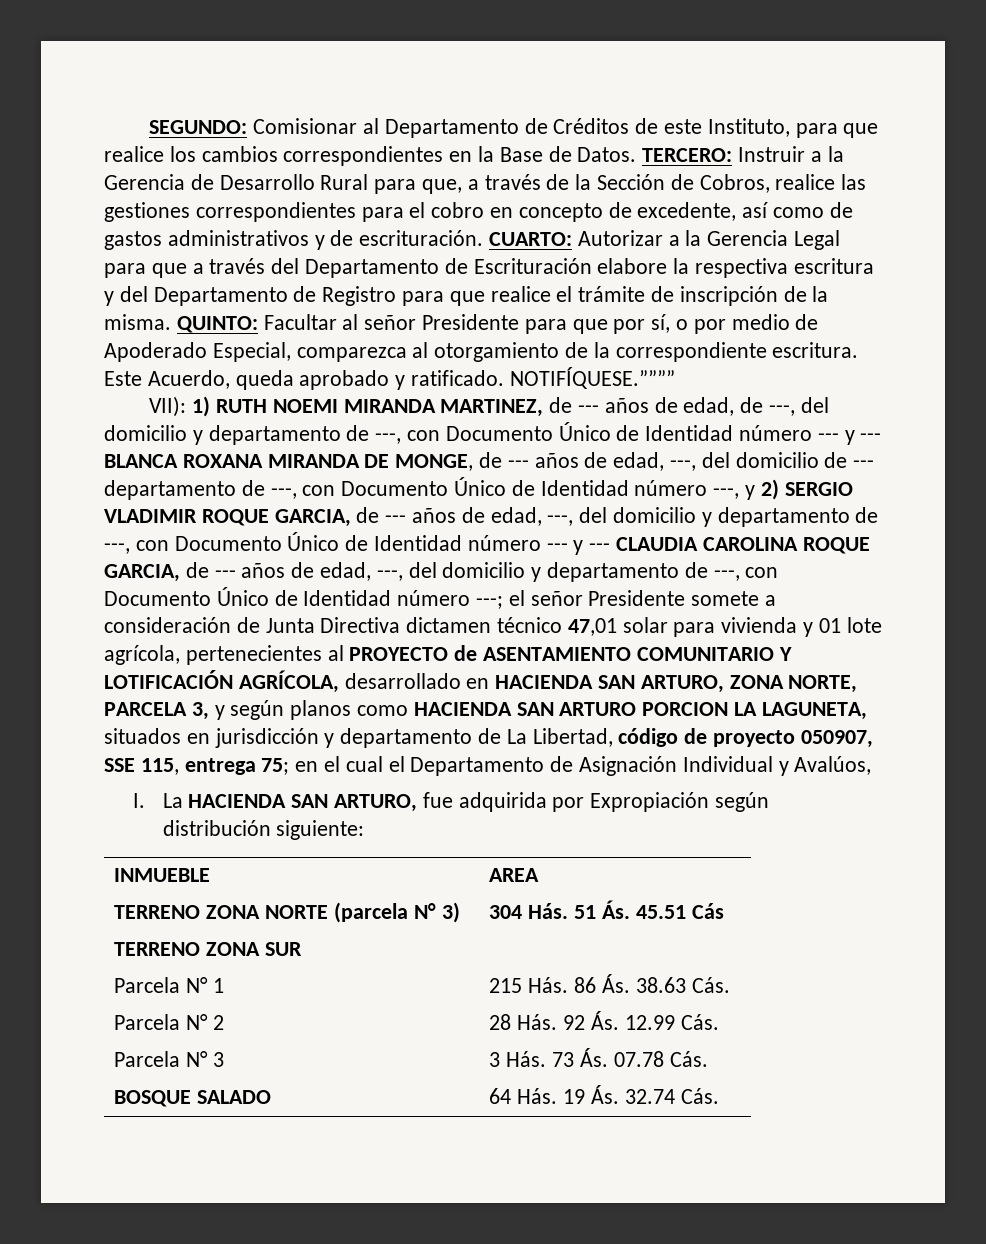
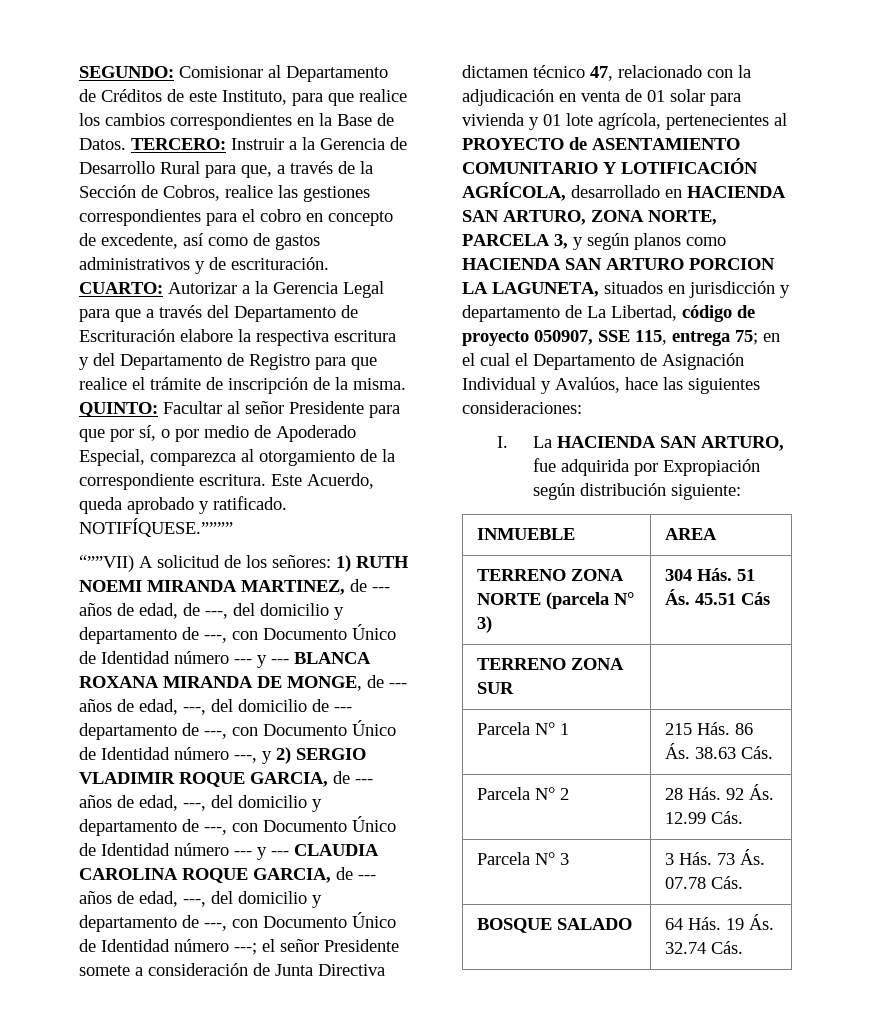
[149,396,187,417] VII): -> [79,555,331,572] “””VII) A solicitud de los señores:
[567,618,617,636] 47,01 -> [590,65,751,81] [462,89,665,106] 47, relacionado con la adjudicación en venta de 01
(872, 765) none -> [625,377,760,394] [462,401,582,414] hace las siguientes consideraciones:

